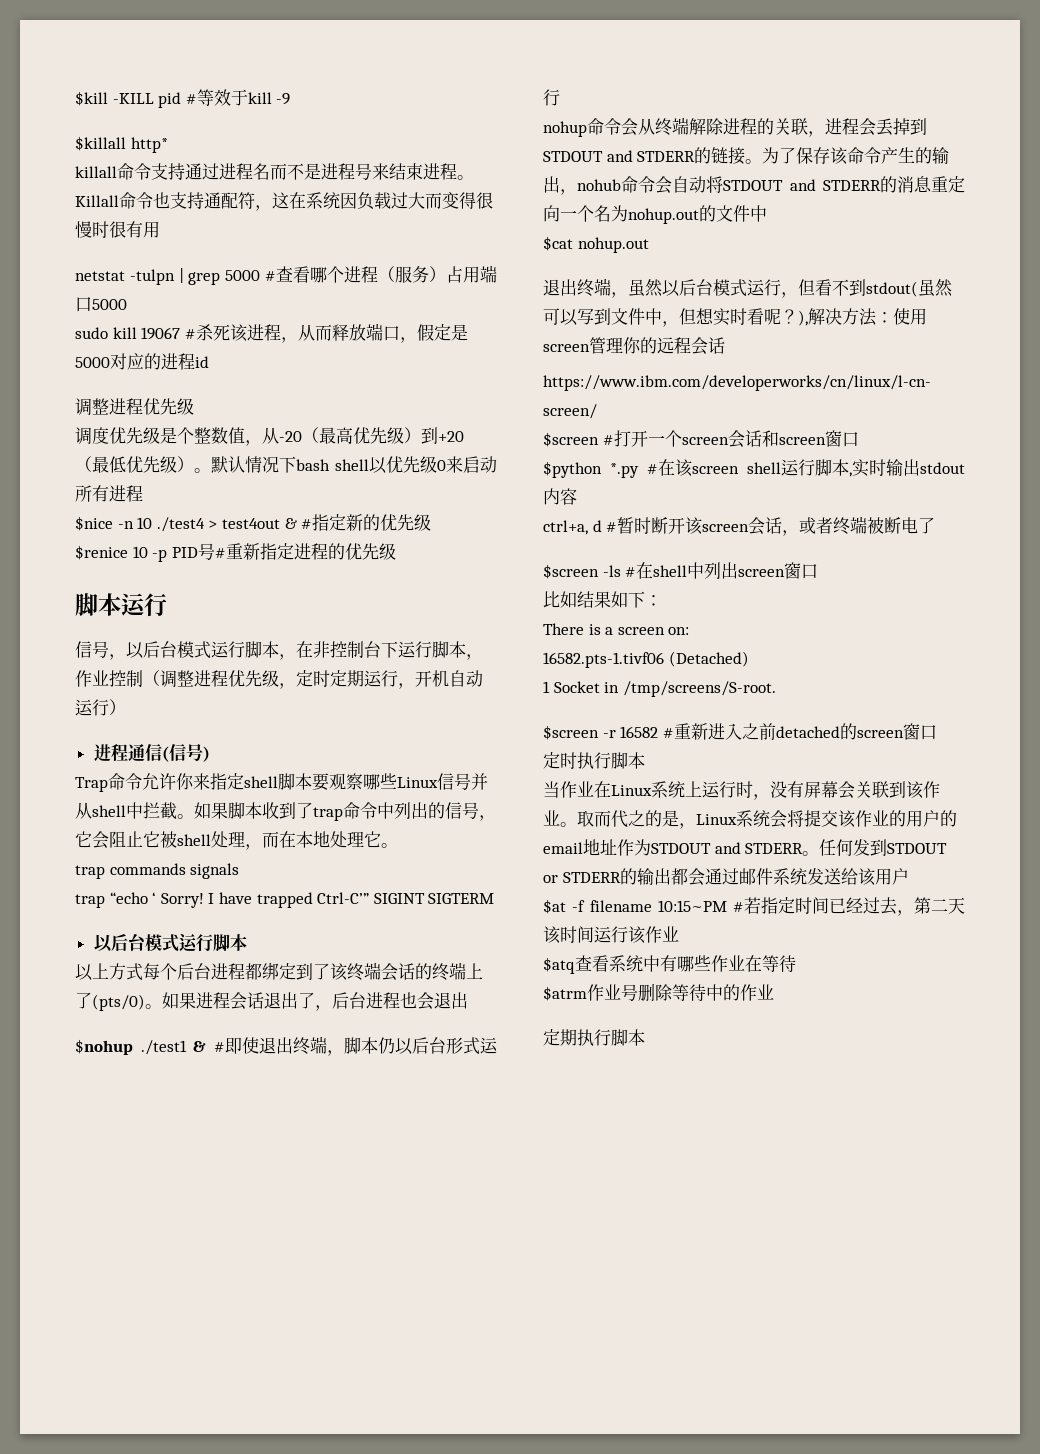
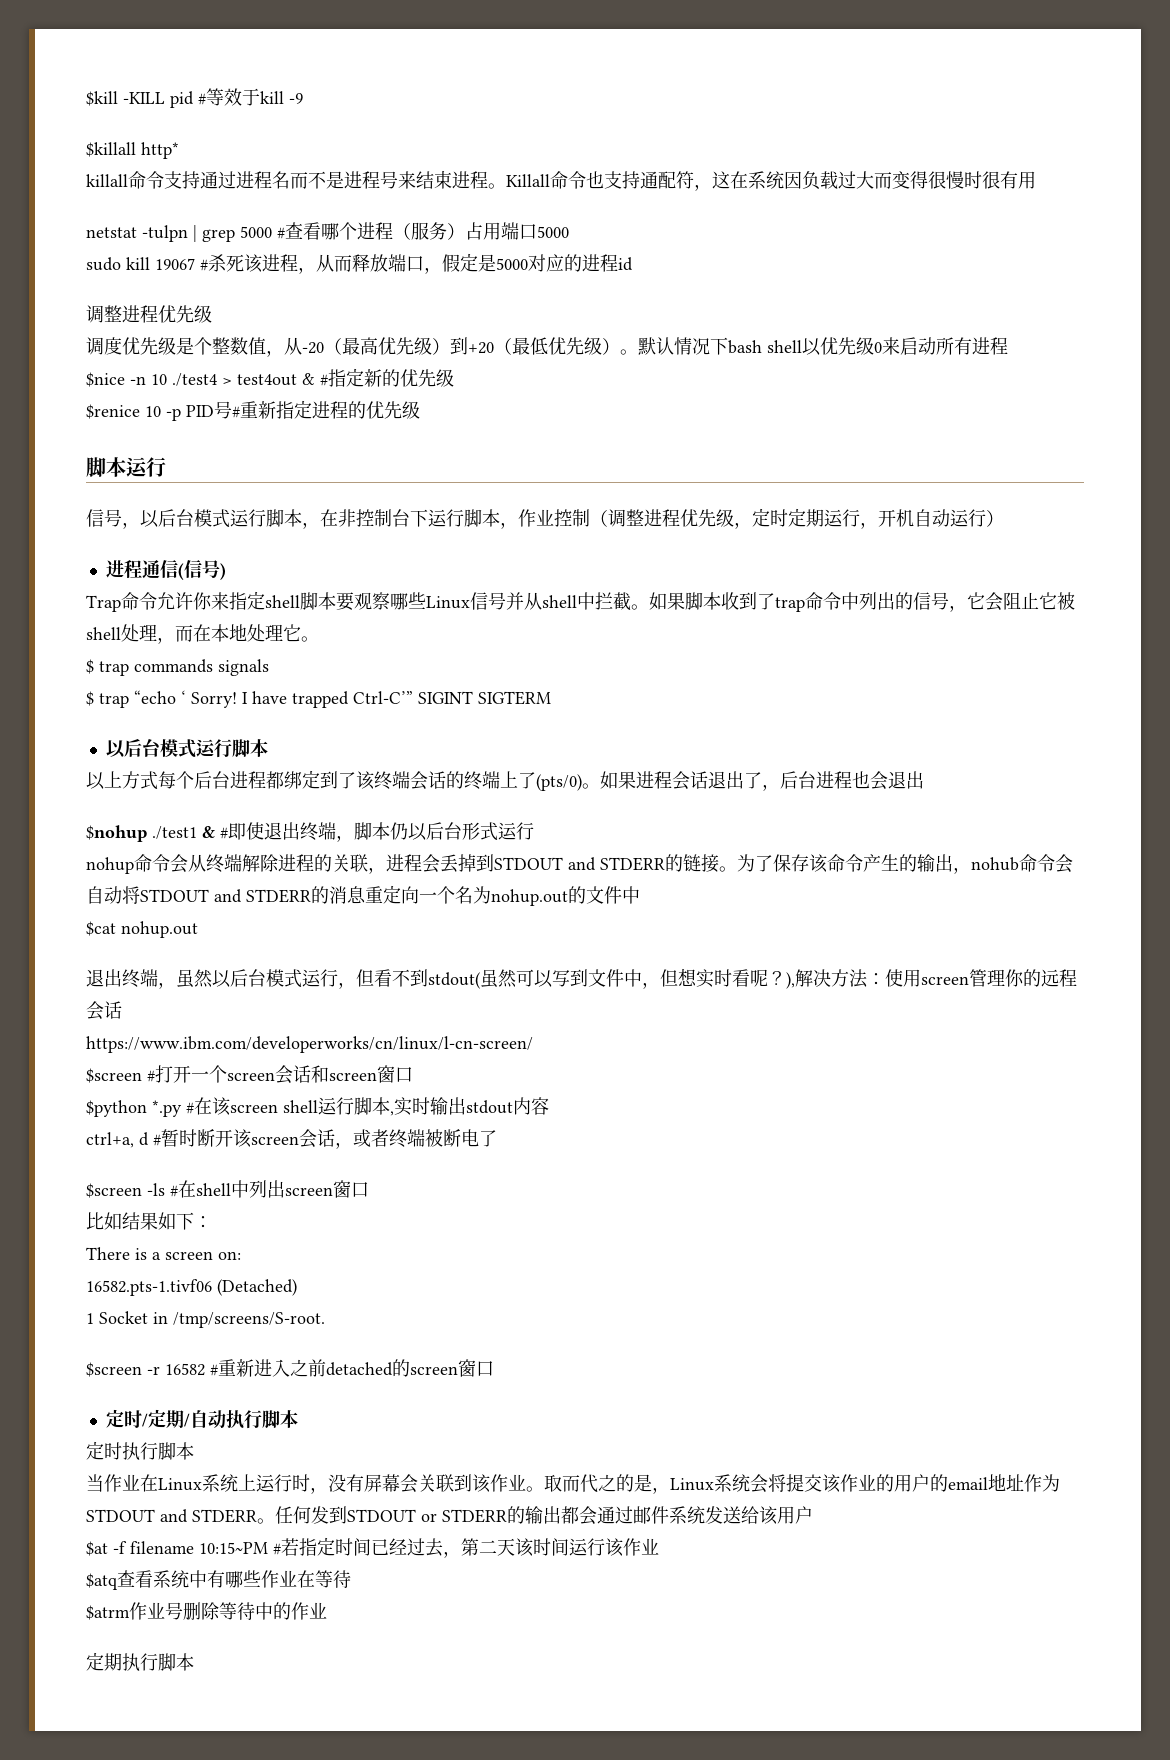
(398, 845) none -> [86,659,94,674] $
(240, 871) none -> [86,691,94,706] $
(937, 732) none -> [105,1409,298,1429] // 定时/定期/自动执行脚本

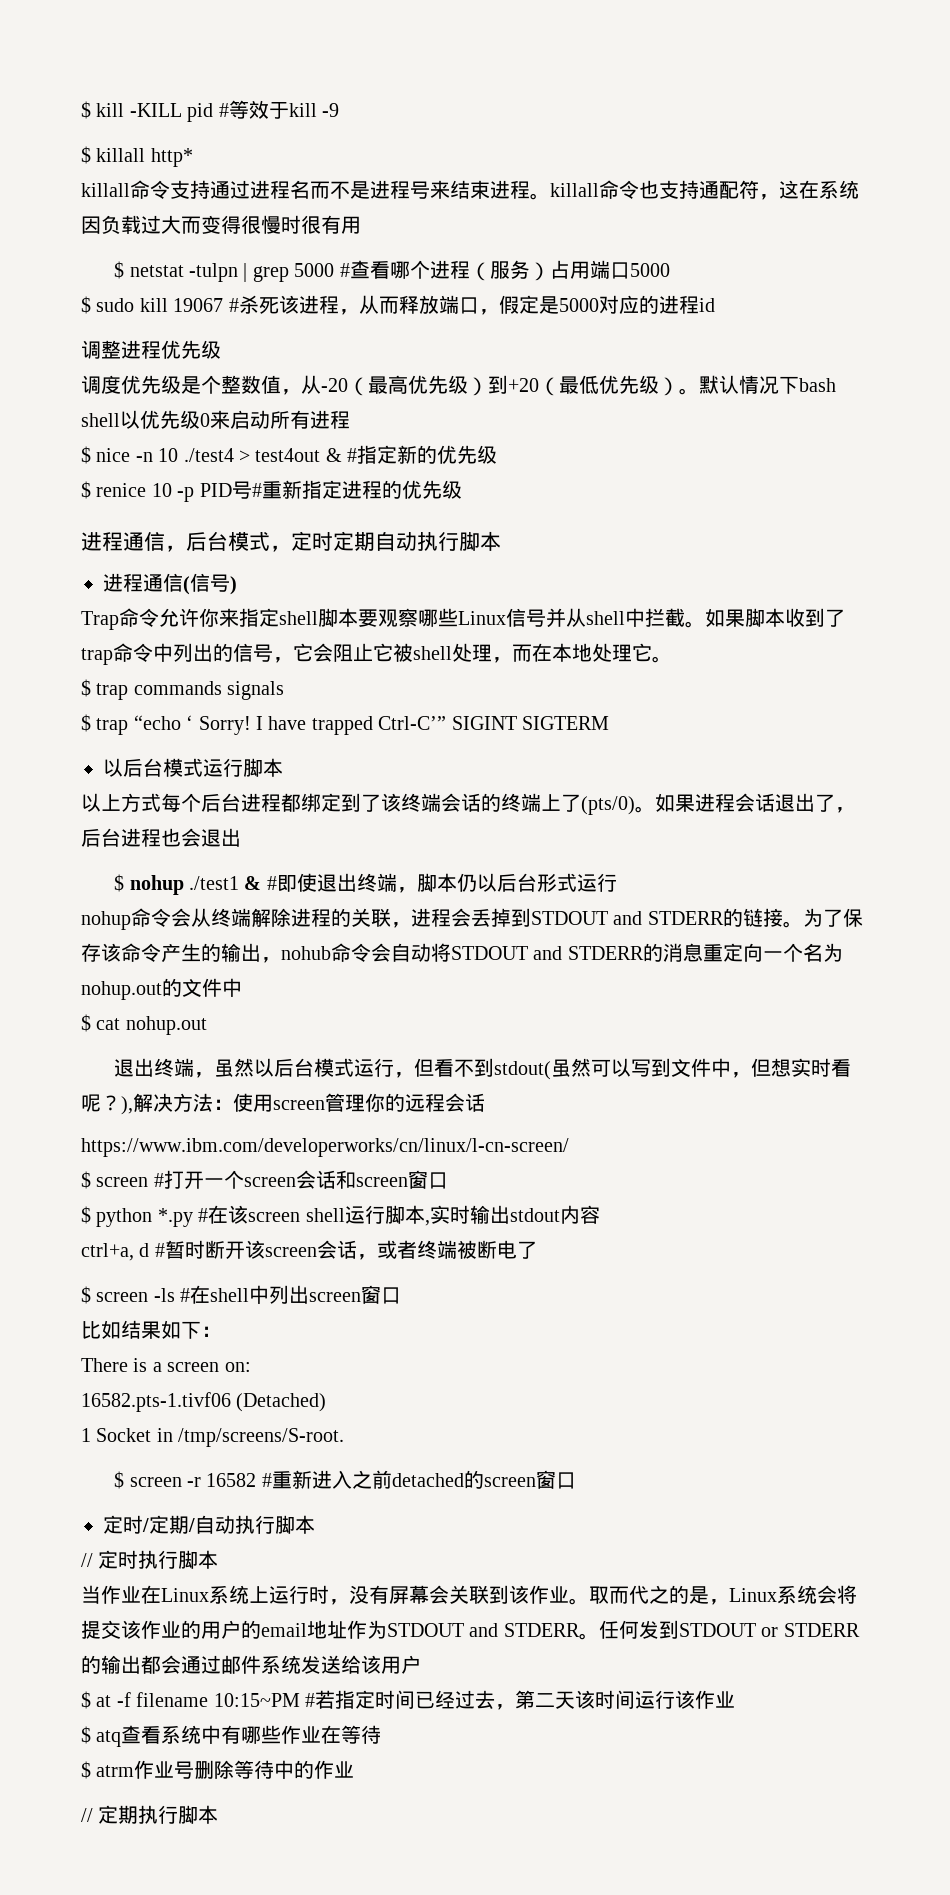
[86,91,118,106] $kill -> [81,101,125,119] $ kill
[86,142,136,157] $killall -> [81,146,146,164] $ killall
[506,174,550,187] Killall -> [550,183,599,197] killall
(1036, 180) none -> [114,261,125,279] $
(569, 232) none -> [81,296,91,314] $
[86,372,125,387] $nice -> [81,446,131,464] $ nice
[86,404,140,419] $renice -> [81,481,147,499] $ renice
[86,457,166,477] [86,508,1004,529] 脚本运行 // 信号，以后台模式运行脚本，在非控制台下运行脚本，作业控制（调整进程优先级，定时定期运行，开机自动运行） -> [81,531,501,552] 进程通信，后台模式，定时定期自动执行脚本
[86,825,147,842] $nohup -> [114,874,184,895] $ nohup
[86,921,116,936] $cat -> [81,1014,121,1032] $ cat
[86,1068,142,1083] $screen -> [81,1171,149,1189] $ screen
[86,1100,147,1117] $python -> [81,1206,153,1227] $ python
[86,1183,142,1198] $screen -> [81,1286,149,1304] $ screen
[86,1362,142,1377] $screen -> [114,1471,182,1489] $ screen
(298, 1419) none -> [81,1553,93,1567] //
[86,1541,108,1556] $at -> [81,1691,112,1709] $ at
[86,1573,118,1590] $atq -> [81,1726,122,1747] $ atq
[86,1605,130,1620] $atrm -> [81,1761,135,1779] $ atrm
(327, 1610) none -> [81,1808,93,1822] //

